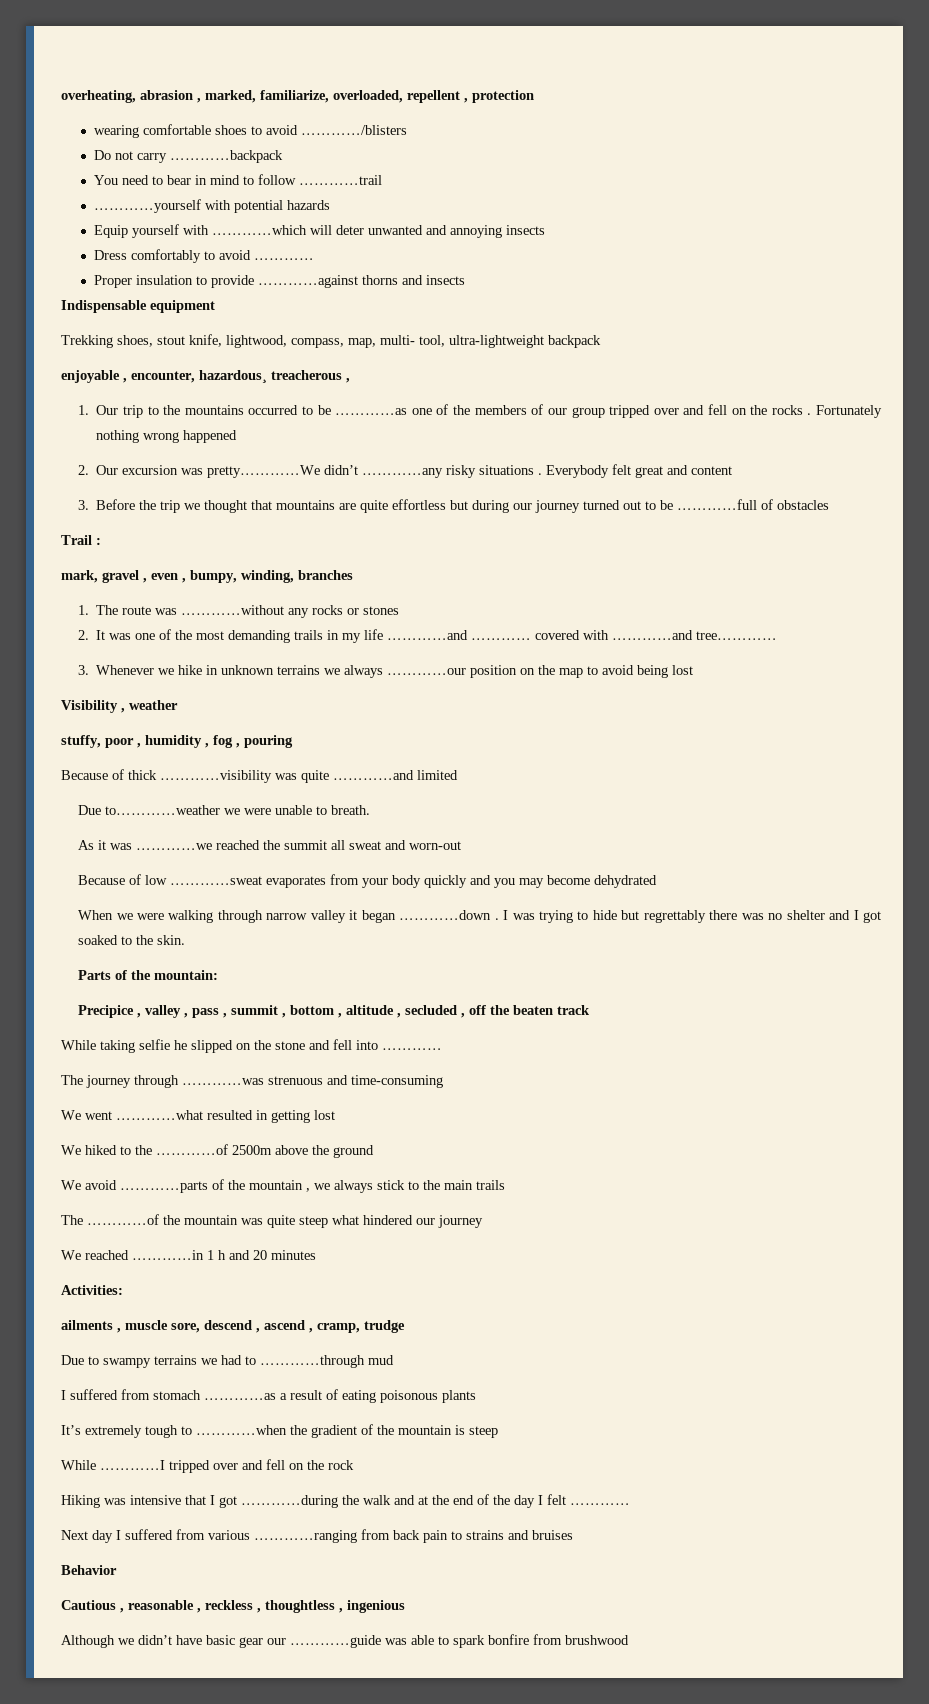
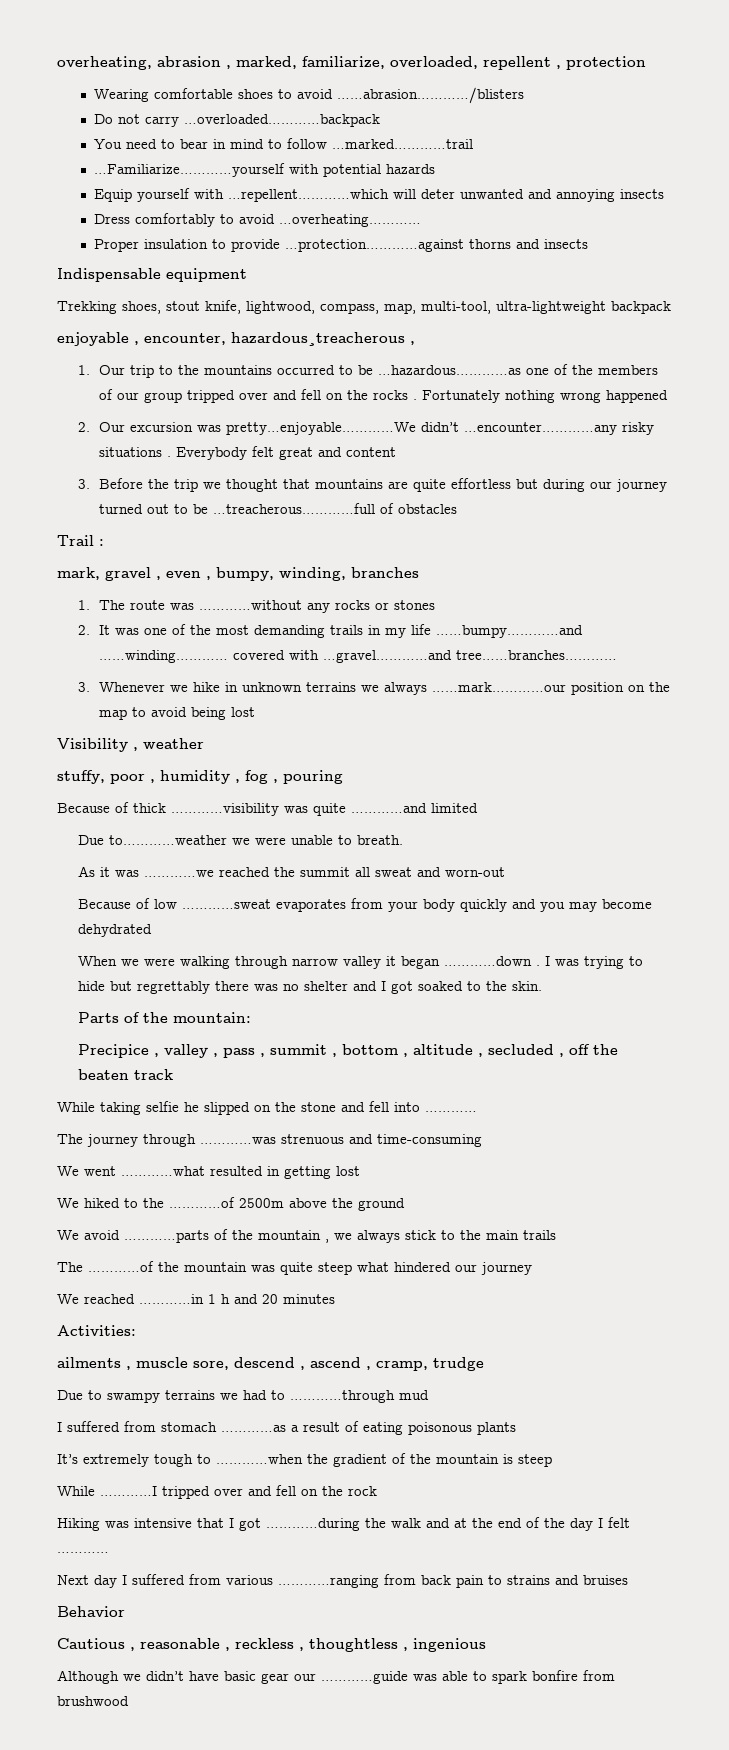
[94,125,140,138] wearing -> [93,89,149,102] Wearing
[301,125,408,135] …………/blisters -> [336,87,524,104] ……abrasion…………/blisters
[170,150,284,163] …………backpack -> [183,114,380,127] …overloaded…………backpack
[299,175,383,185] [94,199,202,213] …………trail // …………yourself -> [331,139,473,149] [93,163,285,177] …marked…………trail // …Familiarize…………yourself
[212,225,308,235] …………which -> [227,189,389,202] …repellent…………which
[254,258,315,260] ………… -> [278,214,421,227] …overheating…………
[258,275,359,288] …………against -> [284,239,464,252] …protection…………against
[380,335,445,347] multi- tool, -> [421,301,491,314] multi-tool,
[199,370,342,383] hazardous¸ treacherous -> [231,332,405,346] hazardous¸treacherous
[335,408,408,415] …………as -> [377,365,521,375] …hazardous…………as
[207,465,444,478] pretty…………We didn’t …………any -> [225,422,617,435] pretty…enjoyable…………We didn’t …encounter…………any
[677,499,758,510] …………full -> [212,503,375,514] …treacherous…………full
[387,630,778,640] …………and ………… covered with …………and tree………… -> [435,625,583,638] [98,650,617,663] ……bumpy…………and ……winding………… covered with …gravel…………and tree……branches…………
[387,668,467,675] …………our -> [431,682,566,692] ……mark…………our

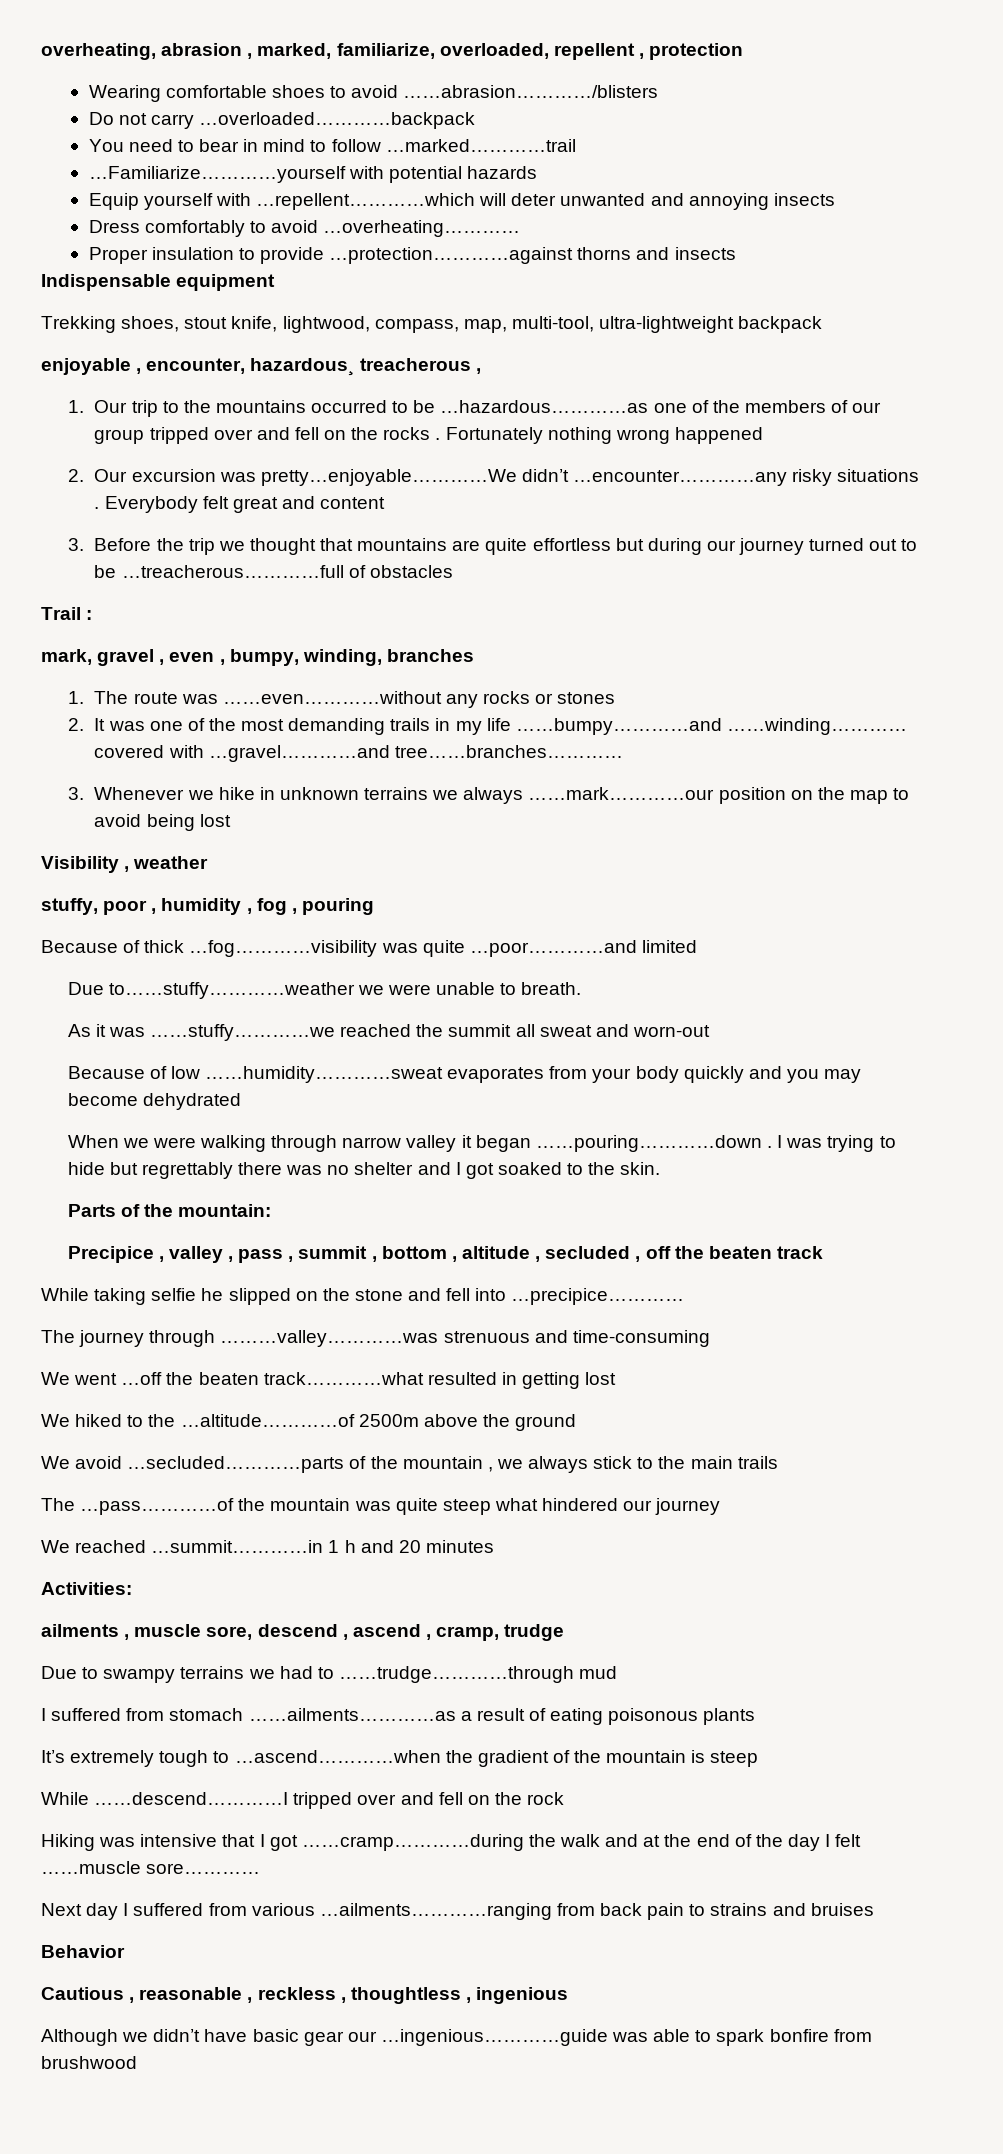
[231,332,405,346] hazardous¸treacherous -> [250,358,471,376] hazardous¸ treacherous
[198,600,302,610] …………without -> [222,691,442,704] ……even…………without
[171,803,427,816] …………visibility was quite …………and -> [189,940,637,957] …fog…………visibility was quite …poor…………and
[108,835,227,845] to…………weather -> [108,982,355,999] to……stuffy…………weather
[143,870,214,877] …………we -> [150,1024,336,1041] ……stuffy…………we
[181,899,271,909] …………sweat -> [205,1066,444,1083] ……humidity…………sweat
[443,956,532,966] …………down -> [535,1135,762,1152] ……pouring…………down
[425,1111,477,1112] ………… -> [511,1288,685,1305] …precipice…………
[200,1137,276,1144] …………was -> [220,1330,439,1347] ………valley…………was
[121,1166,205,1176] …………what -> [121,1372,424,1385] …off the beaten track…………what
[169,1197,235,1208] …………of -> [180,1414,355,1427] …altitude…………of
[124,1230,209,1243] …………parts -> [127,1456,345,1473] …secluded…………parts
[88,1261,154,1272] …………of -> [80,1498,235,1515] …pass…………of
[139,1294,204,1304] …………in -> [151,1540,324,1553] …summit…………in
[290,1390,395,1403] …………through -> [338,1666,574,1683] ……trudge…………through
[221,1425,286,1432] …………as -> [248,1708,456,1721] ……ailments…………as
[216,1454,303,1464] …………when -> [234,1750,441,1763] …ascend…………when
[100,1486,157,1496] …………I -> [94,1792,289,1805] ……descend…………I
[266,1518,360,1531] …………during -> [301,1834,524,1851] ……cramp…………during
[57,1552,109,1553] ………… -> [41,1861,261,1874] ……muscle sore…………
[278,1575,379,1588] …………ranging -> [319,1903,552,1920] …ailments…………ranging
[321,1671,408,1684] …………guide -> [380,2029,608,2046] …ingenious…………guide

